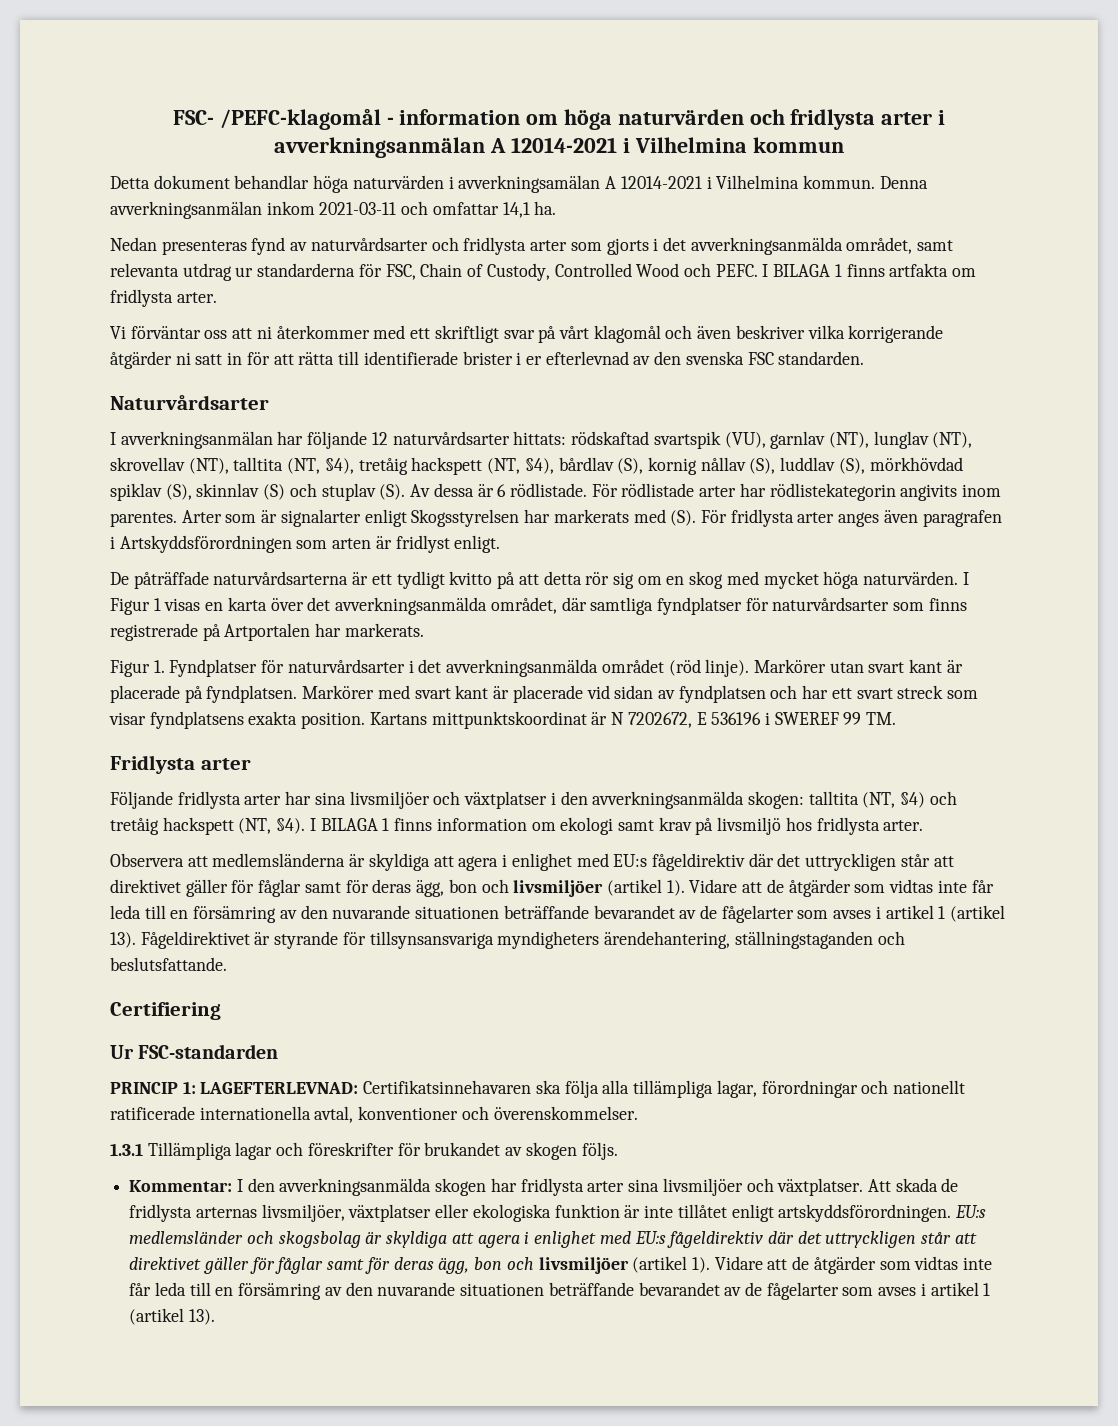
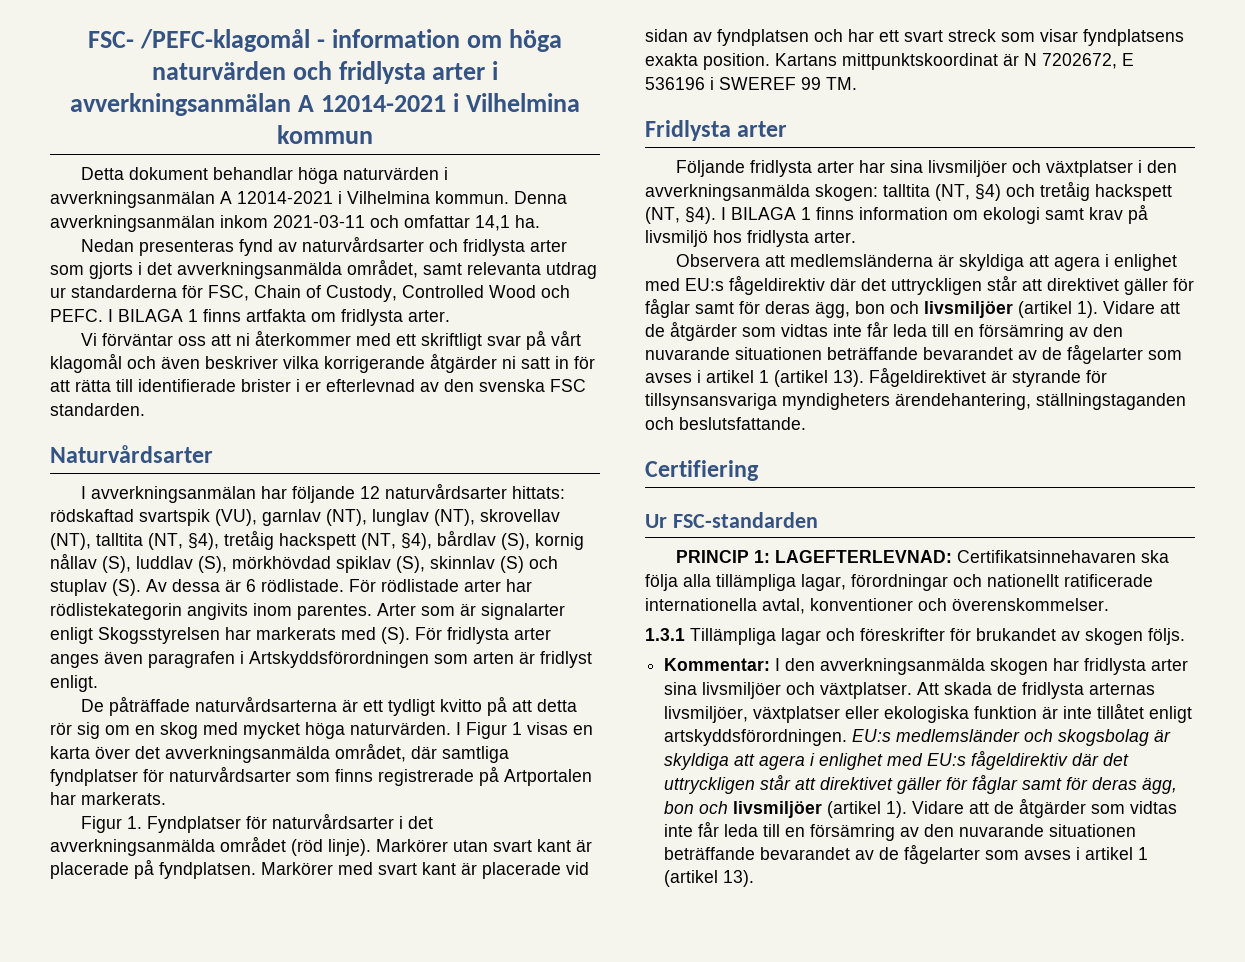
[458,175,601,193] avverkningsamälan -> [50,191,215,208] avverkningsanmälan

